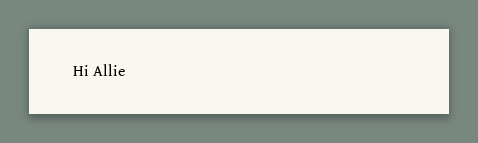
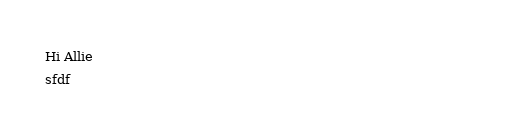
(127, 70) none -> [45,74,71,84] // sfdf

